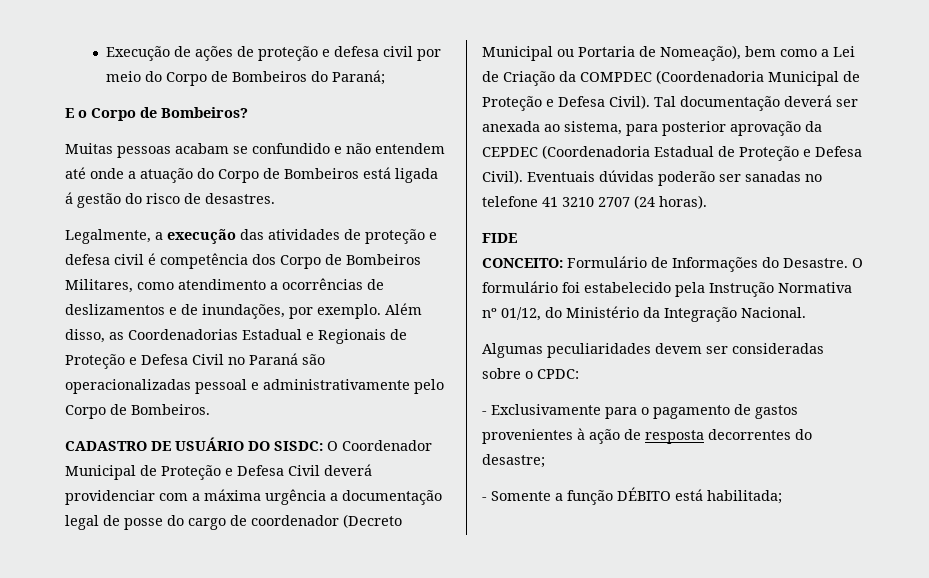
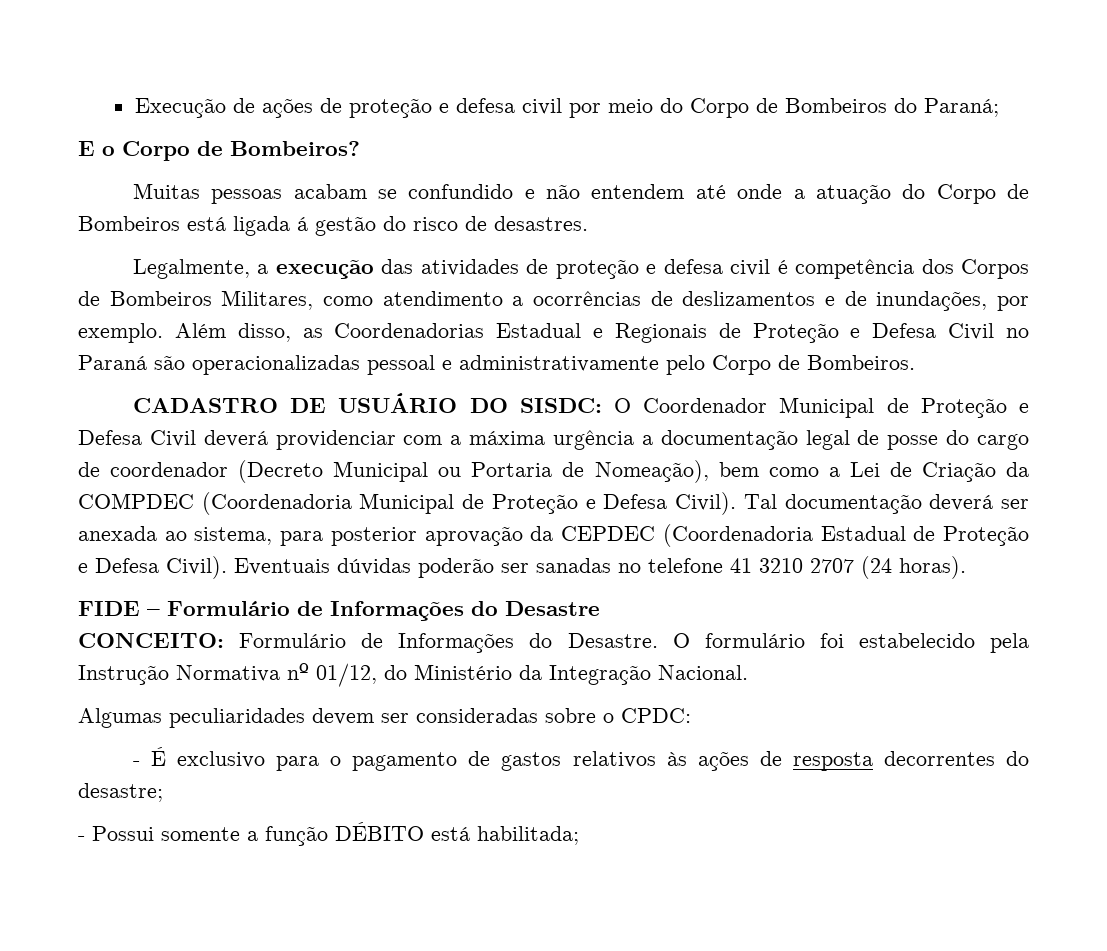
[280,255,321,269] Corpo -> [961,259,1029,279] Corpos
(517, 238) none -> [147,601,600,621] – Formulário de Informações do Desastre
[491,404,601,415] Exclusivamente -> [151,747,266,768] É exclusivo
[482,428,620,444] provenientes à ação -> [572,751,749,771] relativos às ações
[491,491,551,501] Somente -> [92,826,240,841] Possui somente

